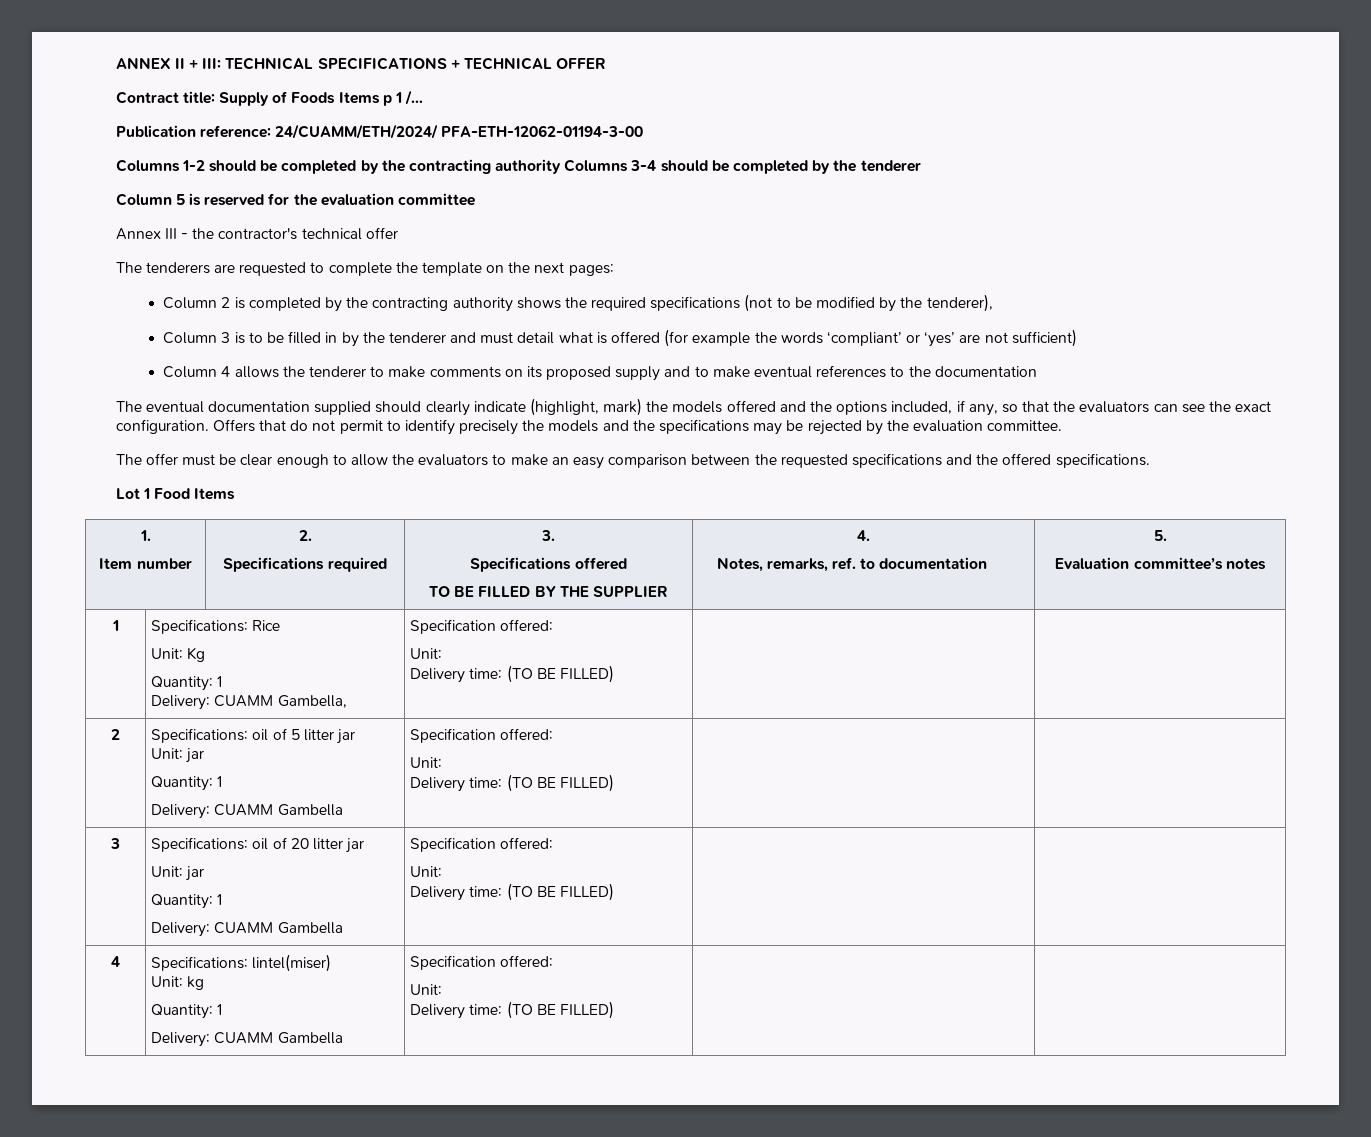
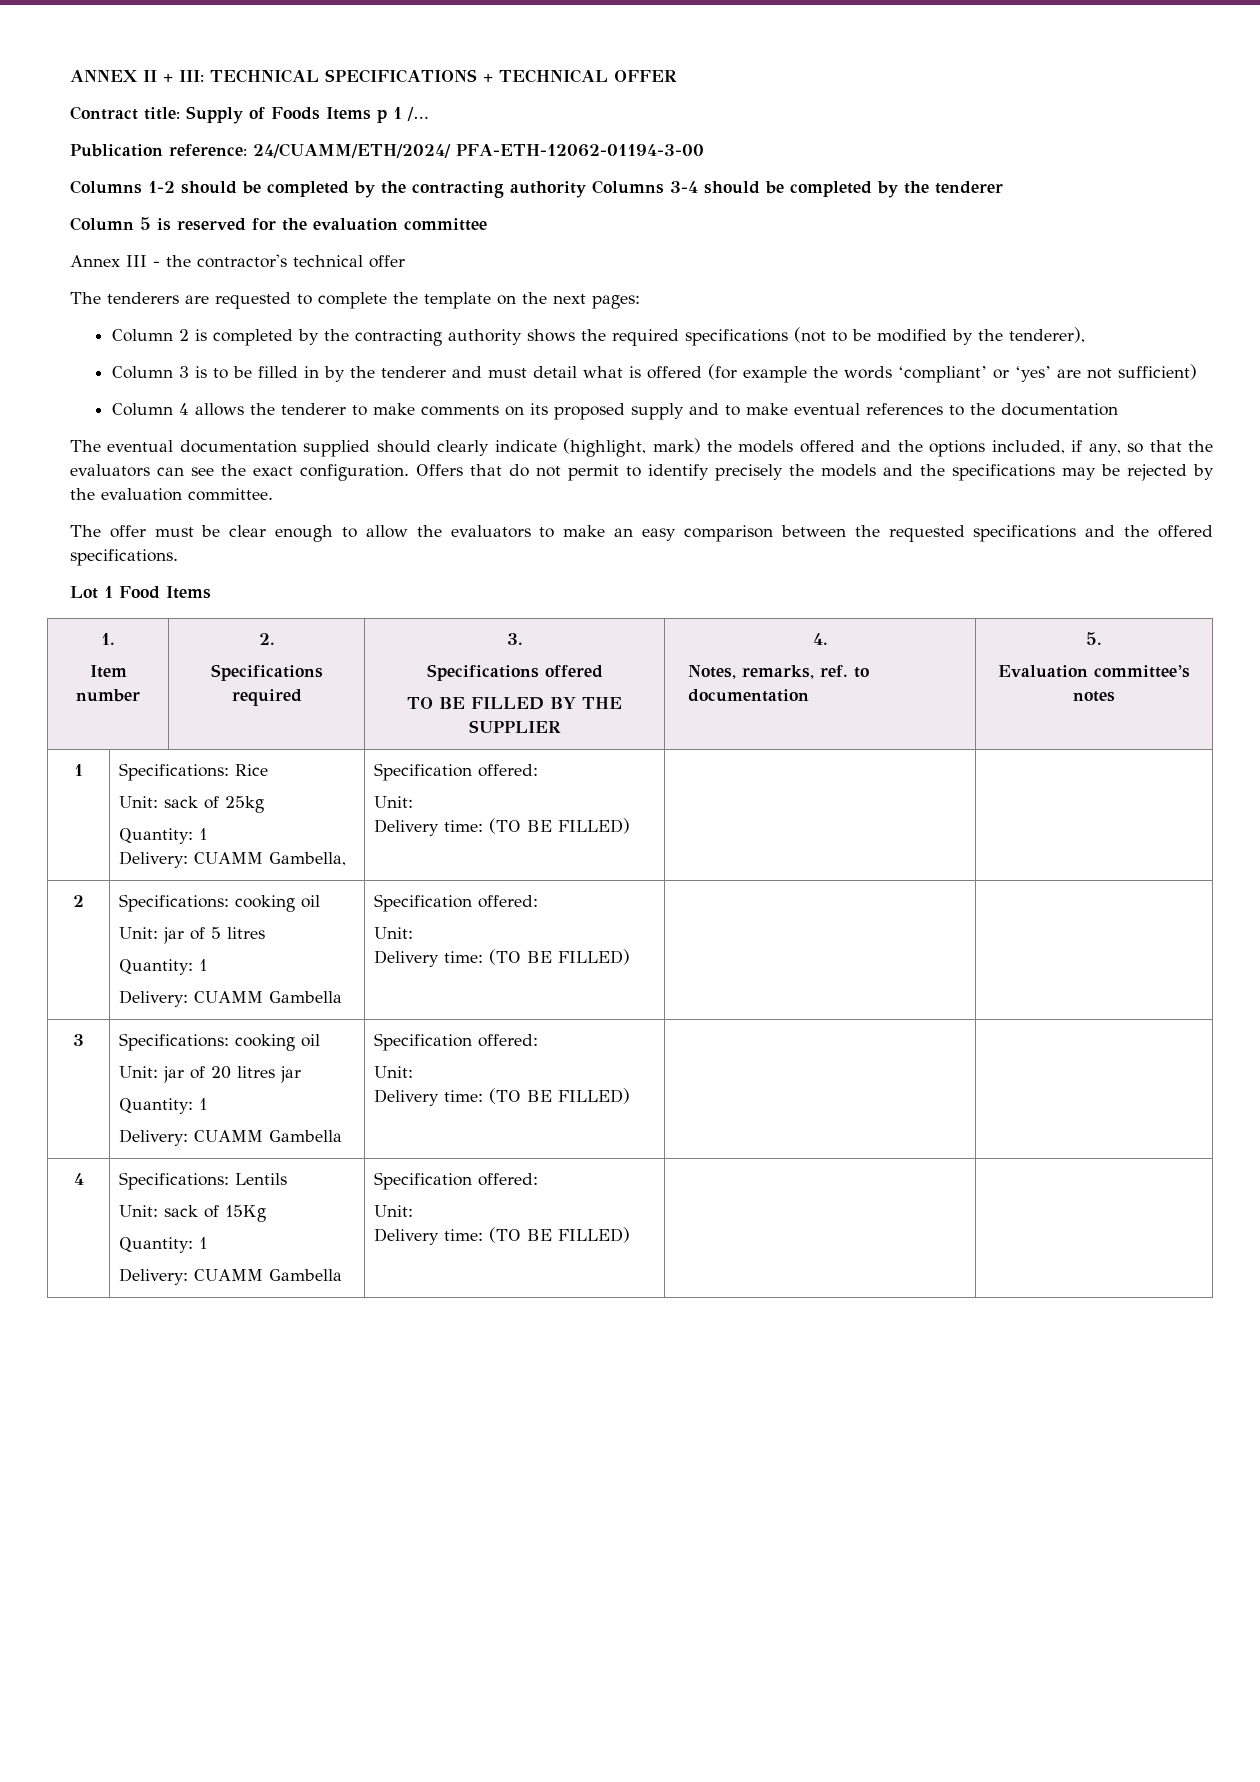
[187,647,206,662] Kg -> [164,796,265,813] sack of 25kg
[252,728,356,744] [151,748,205,763] oil of 5 litter jar // Unit: jar -> [235,895,321,912] [119,927,266,944] cooking oil // Unit: jar of 5 litres
[252,837,365,853] [151,866,184,877] oil of 20 litter jar // Unit: -> [235,1034,321,1051] [119,1066,276,1083] cooking oil // Unit: jar of 20 litres
[252,954,332,972] [151,976,205,990] lintel(miser) // Unit: kg -> [235,1173,288,1185] [119,1205,267,1222] Lentils // Unit: sack of 15Kg

